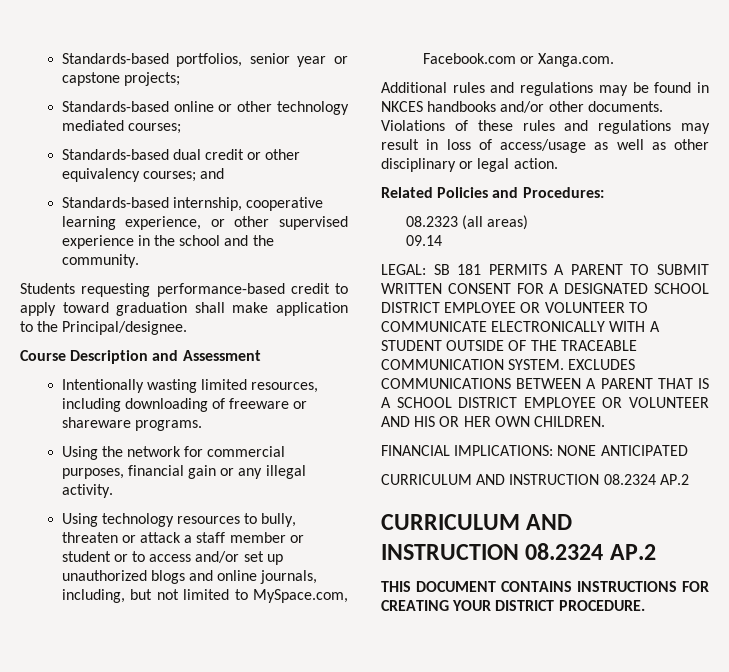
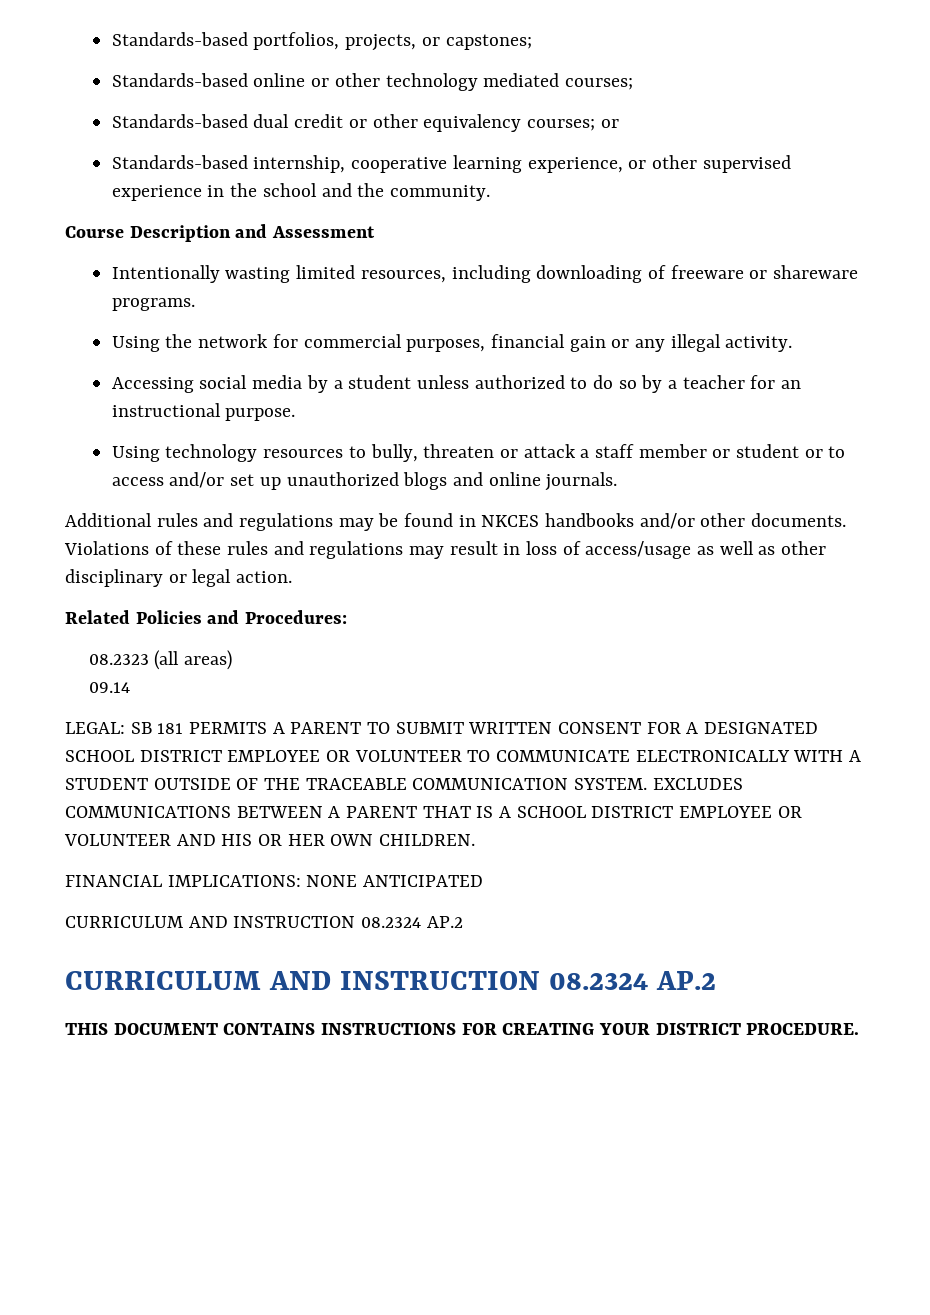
[249,53,348,67] [61,72,180,86] senior year or capstone projects; -> [345,34,532,51] projects, or capstones;
[200,168,225,179] and -> [600,119,619,128] or
[20,283,348,297] [20,302,348,316] [20,321,188,335] // Students requesting performance-based credit to apply toward graduation shall make application to the Principal/designee. -> (490, 193) none
(113, 491) none -> [111,375,801,393] [111,403,296,421] // Accessing social media by a student unless authorized to do so by a teacher for an instructional purpose.
[260,570,318,584] [61,589,348,603] [422,53,615,67] journals, including, but not limited to MySpace.com, Facebook.com or Xanga.com. -> [545,472,618,491] journals.

